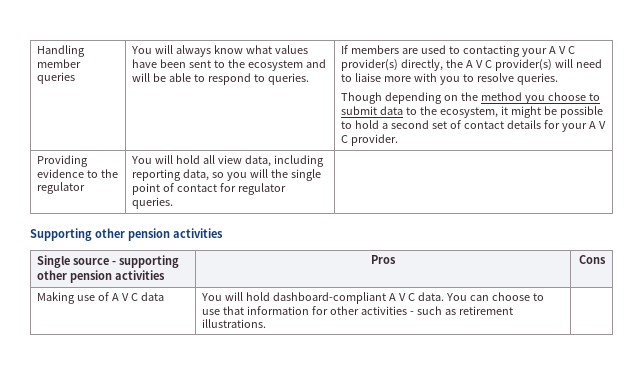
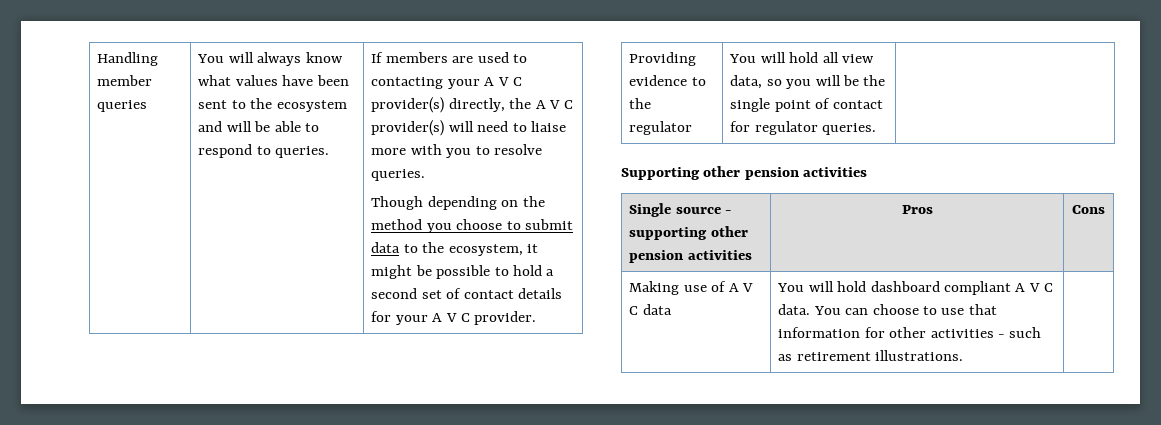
[273,155,324,167] [132,169,209,181] including reporting data, -> (763, 82) none
(268, 173) none -> [842,75,859,86] be
[272,292,386,304] dashboard-compliant -> [870,281,1011,295] dashboard compliant

